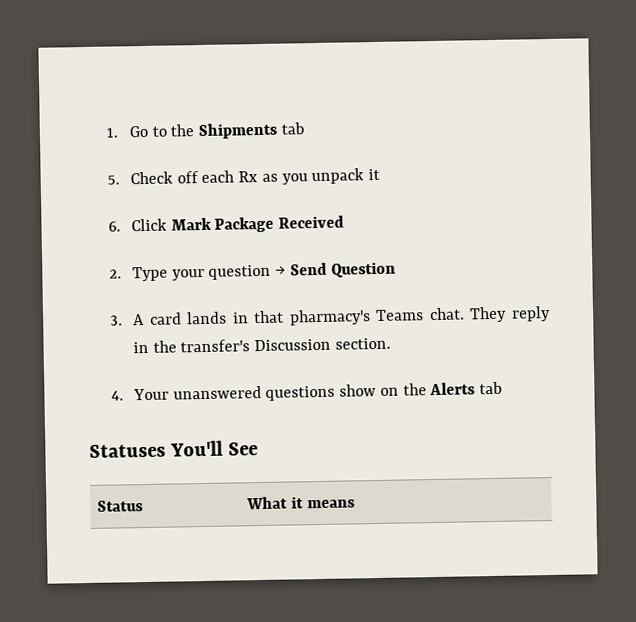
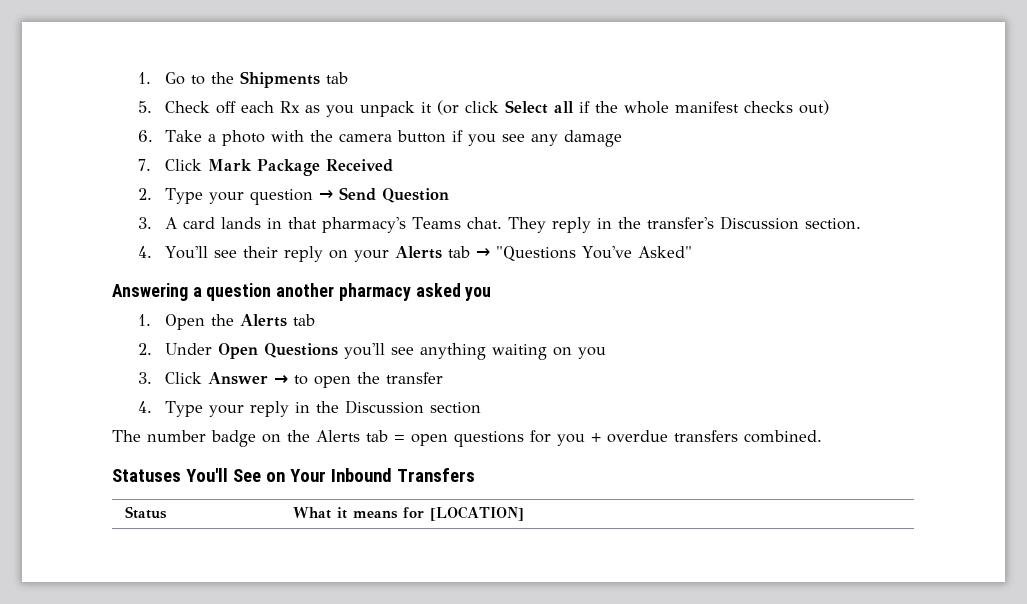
[107,221,121,232] // 6. -> [436,100,829,115] [138,130,622,147] [138,159,152,171] (or click Select all if the whole manifest checks out) // 6. Take a photo with the camera button if you see any damage // 7.
[132,381,504,401] Your unanswered questions show on the Alerts tab -> [164,246,692,262] [112,283,492,301] [138,314,315,330] [138,343,606,360] [138,372,443,388] [138,400,481,417] [112,430,822,447] You'll see their reply on your Alerts tab → "Questions You've Asked" // Answering a question another pharmacy asked you // 1. Open the Alerts tab // 2. Under Open Questions you'll see anything waiting on you // 3. Click Answer → to open the transfer // 4. Type your reply in the Discussion section // The number badge on the Alerts tab = open questions for you + overdue transfers combined.
(258, 449) none -> [265,468,475,482] on Your Inbound Transfers
(355, 504) none -> [402,506,524,521] for [LOCATION]

